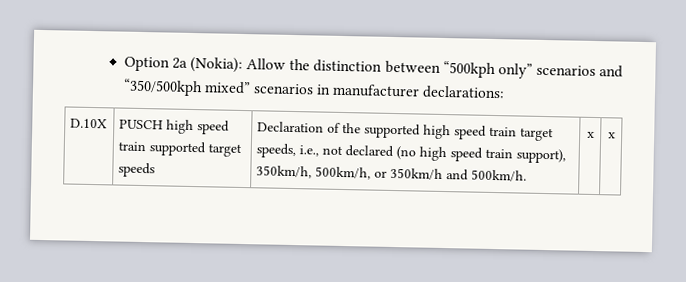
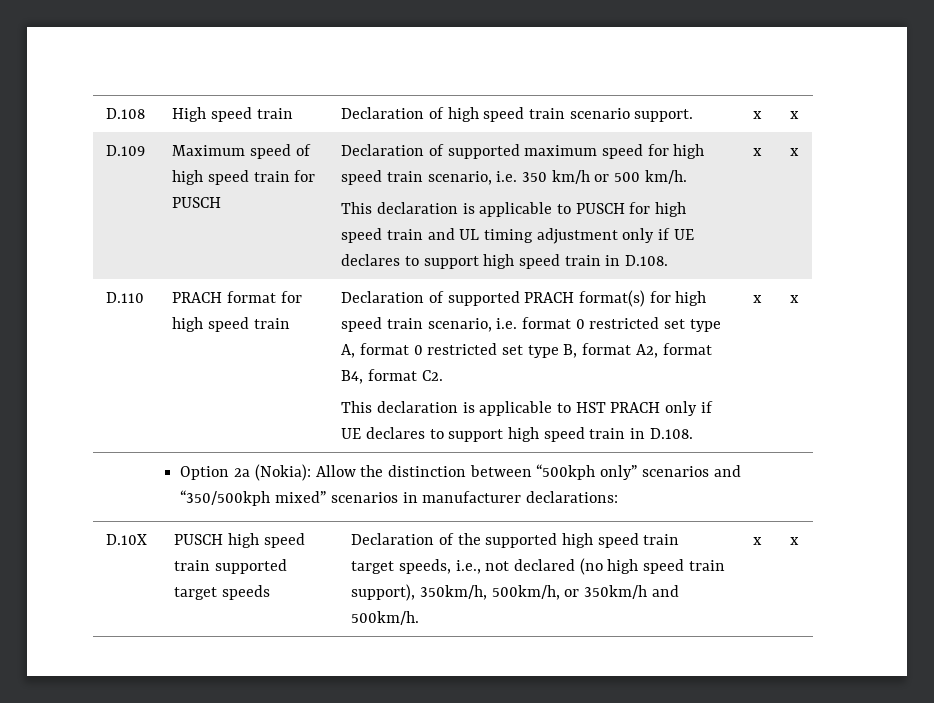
(123, 64) none -> [106,108,146,119] [172,107,293,122] [341,107,694,122] [753,111,762,119] [789,111,799,119] [106,145,146,156] [172,144,311,159] [172,170,316,185] [172,197,222,208] [341,144,705,159] [341,170,687,185] [341,202,687,217] [341,228,694,244] [341,254,669,269] [753,148,762,156] [789,148,799,156] [106,292,145,303] [172,291,302,303] [172,317,290,332] [341,290,707,307] [341,317,721,332] [341,343,712,358] [341,369,443,384] [341,401,713,416] [341,427,693,442] [753,295,762,303] [789,295,799,303] D.108 | High speed train | Declaration of high speed train scenario support. | x | x // D.109 | Maximum speed of high speed train for PUSCH | Declaration of supported maximum speed for high speed train scenario, i.e. 350 km/h or 500 km/h. // This declaration is applicable to PUSCH for high speed train and UL timing adjustment only if UE declares to support high speed train in D.108. | x | x // D.110 | PRACH format for high speed train | Declaration of supported PRACH format(s) for high speed train scenario, i.e. format 0 restricted set type A, format 0 restricted set type B, format A2, format B4, format C2. // This declaration is applicable to HST PRACH only if UE declares to support high speed train in D.108. | x | x //

